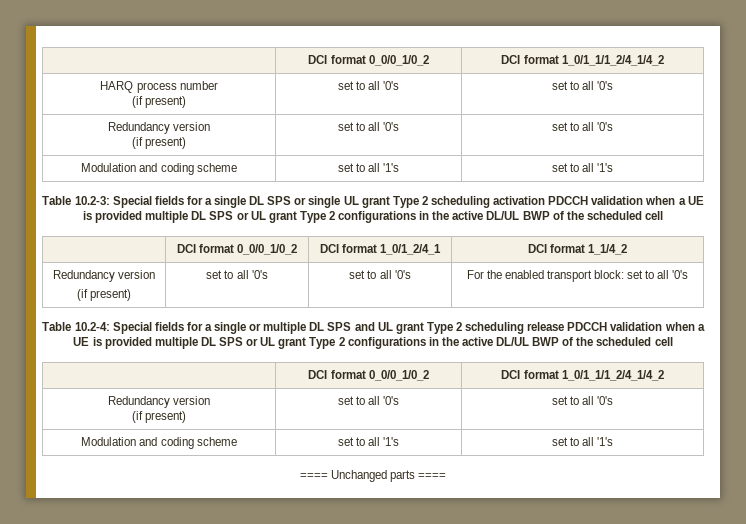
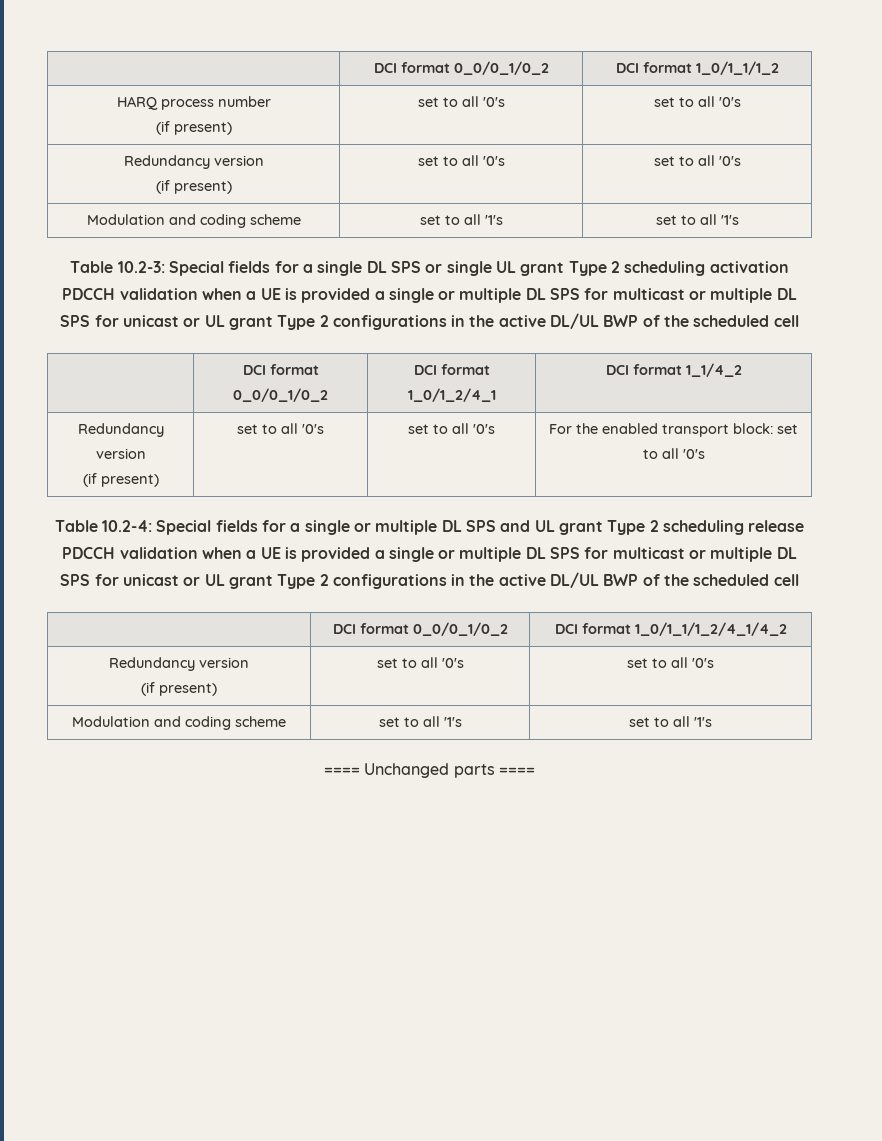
[308,55,429,66] [501,55,664,66] | DCI format 0_0/0_1/0_2 | DCI format 1_0/1_1/1_2/4_1/4_2 -> [373,61,549,75] [615,61,779,75] | DCI format 0_0/0_1/0_2 | DCI format 1_0/1_1/1_2
[145,211,234,223] multiple DL SPS -> [374,288,797,303] [60,315,179,327] a single or multiple DL SPS for multicast or multiple DL SPS for unicast
[154,337,243,349] multiple DL SPS -> [374,547,797,562] [60,574,179,586] a single or multiple DL SPS for multicast or multiple DL SPS for unicast

